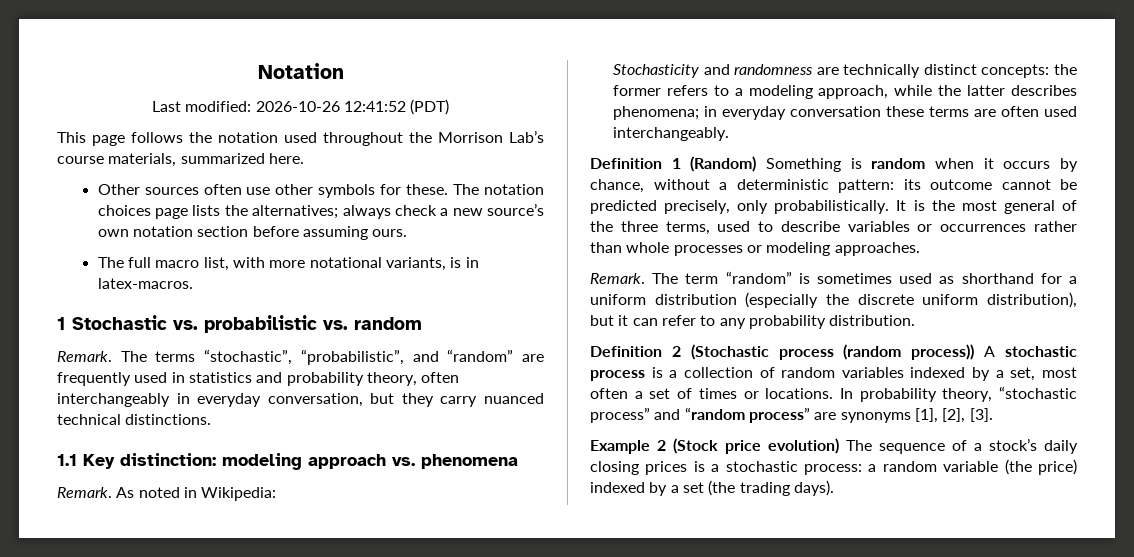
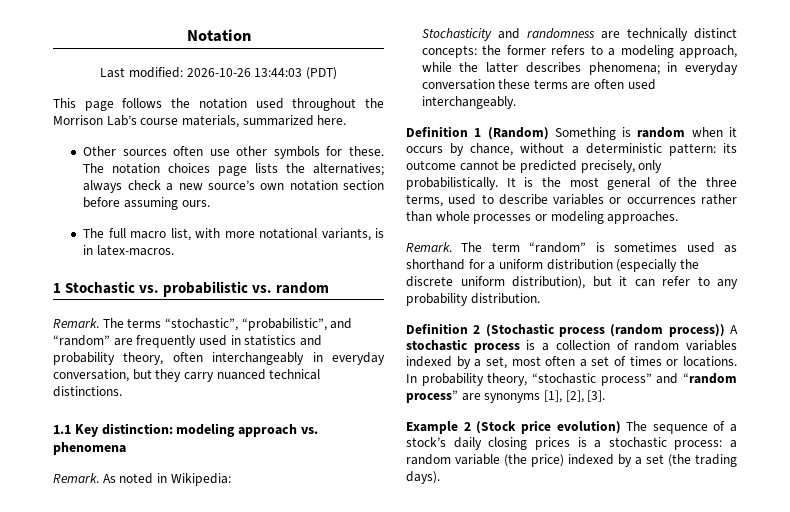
[343,101,406,112] 12:41:52 -> [254,68,303,77] 13:44:03

